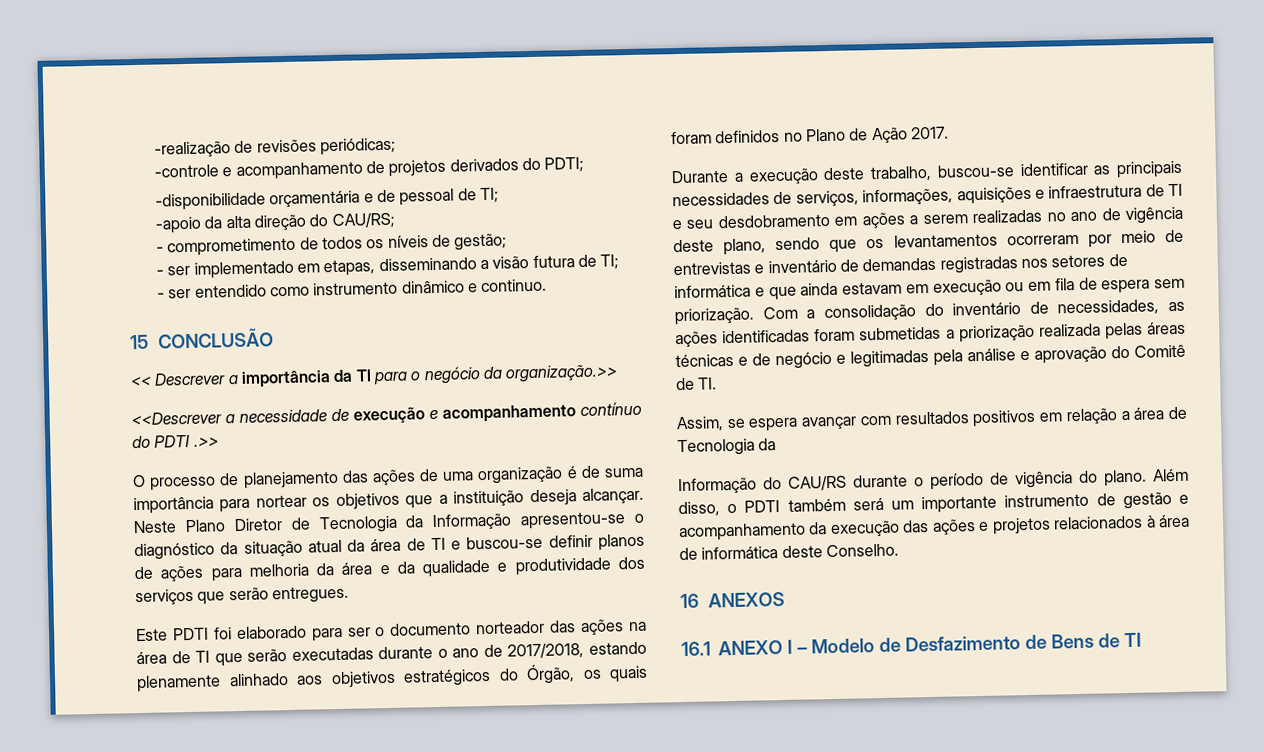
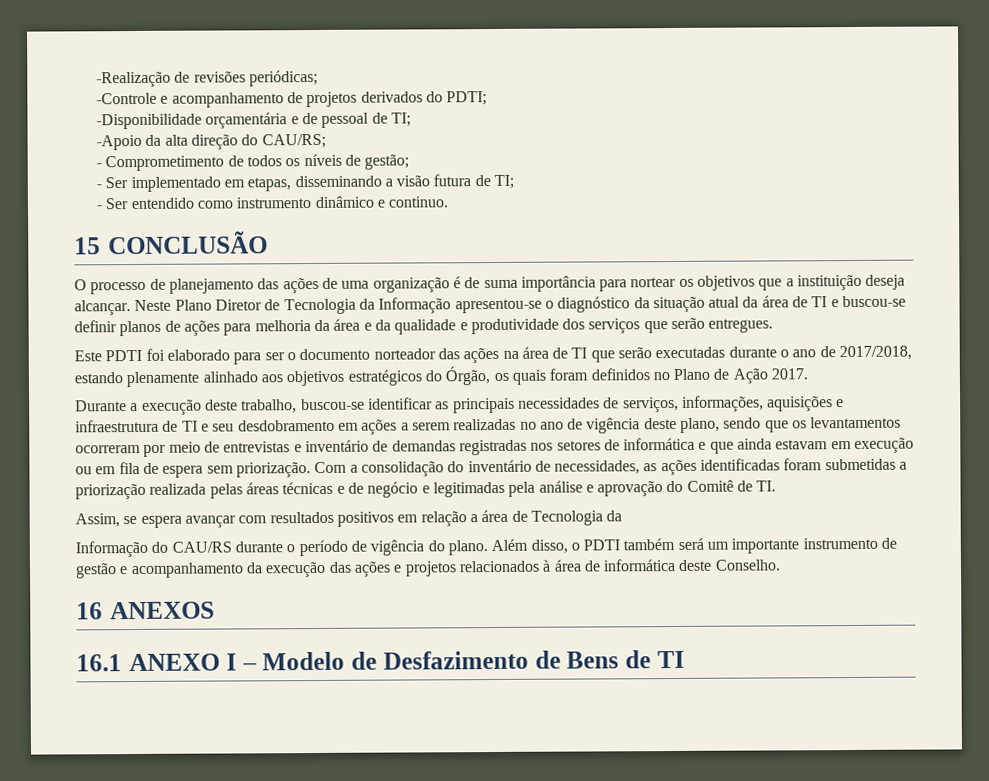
[154,141,232,158] -realização -> [95,71,171,88] -Realização
[154,164,220,178] -controle -> [95,92,157,105] -Controle
[155,192,267,211] -disponibilidade -> [95,113,202,130] -Disponibilidade
[155,216,203,234] -apoio -> [95,134,142,151] -Apoio
[167,237,297,257] comprometimento -> [105,155,225,172] Comprometimento
[167,265,191,276] ser -> [105,177,129,189] Ser
[168,288,192,299] ser -> [105,198,129,210] Ser
[130,364,619,388] [131,401,642,426] [132,434,219,449] // << Descrever a importância da TI para o negócio da organização.>> // <<Descrever a necessidade de execução e acompanhamento contínuo do PDTI .>> -> (268, 243) none

